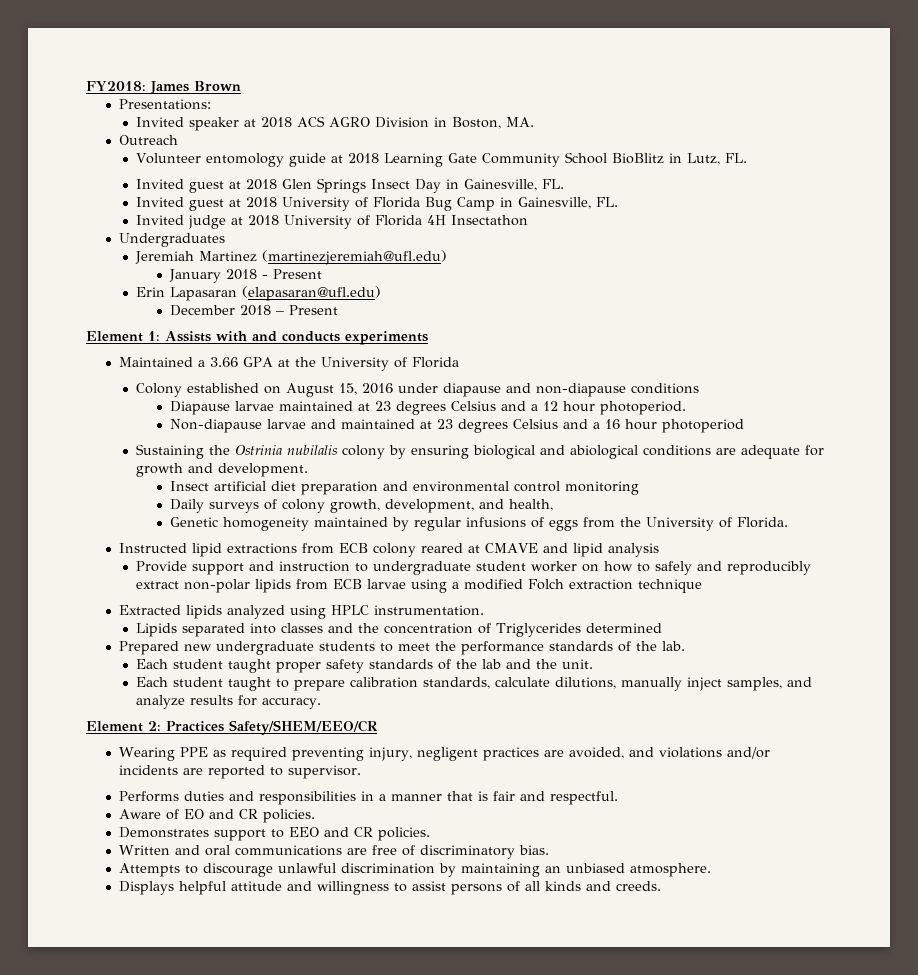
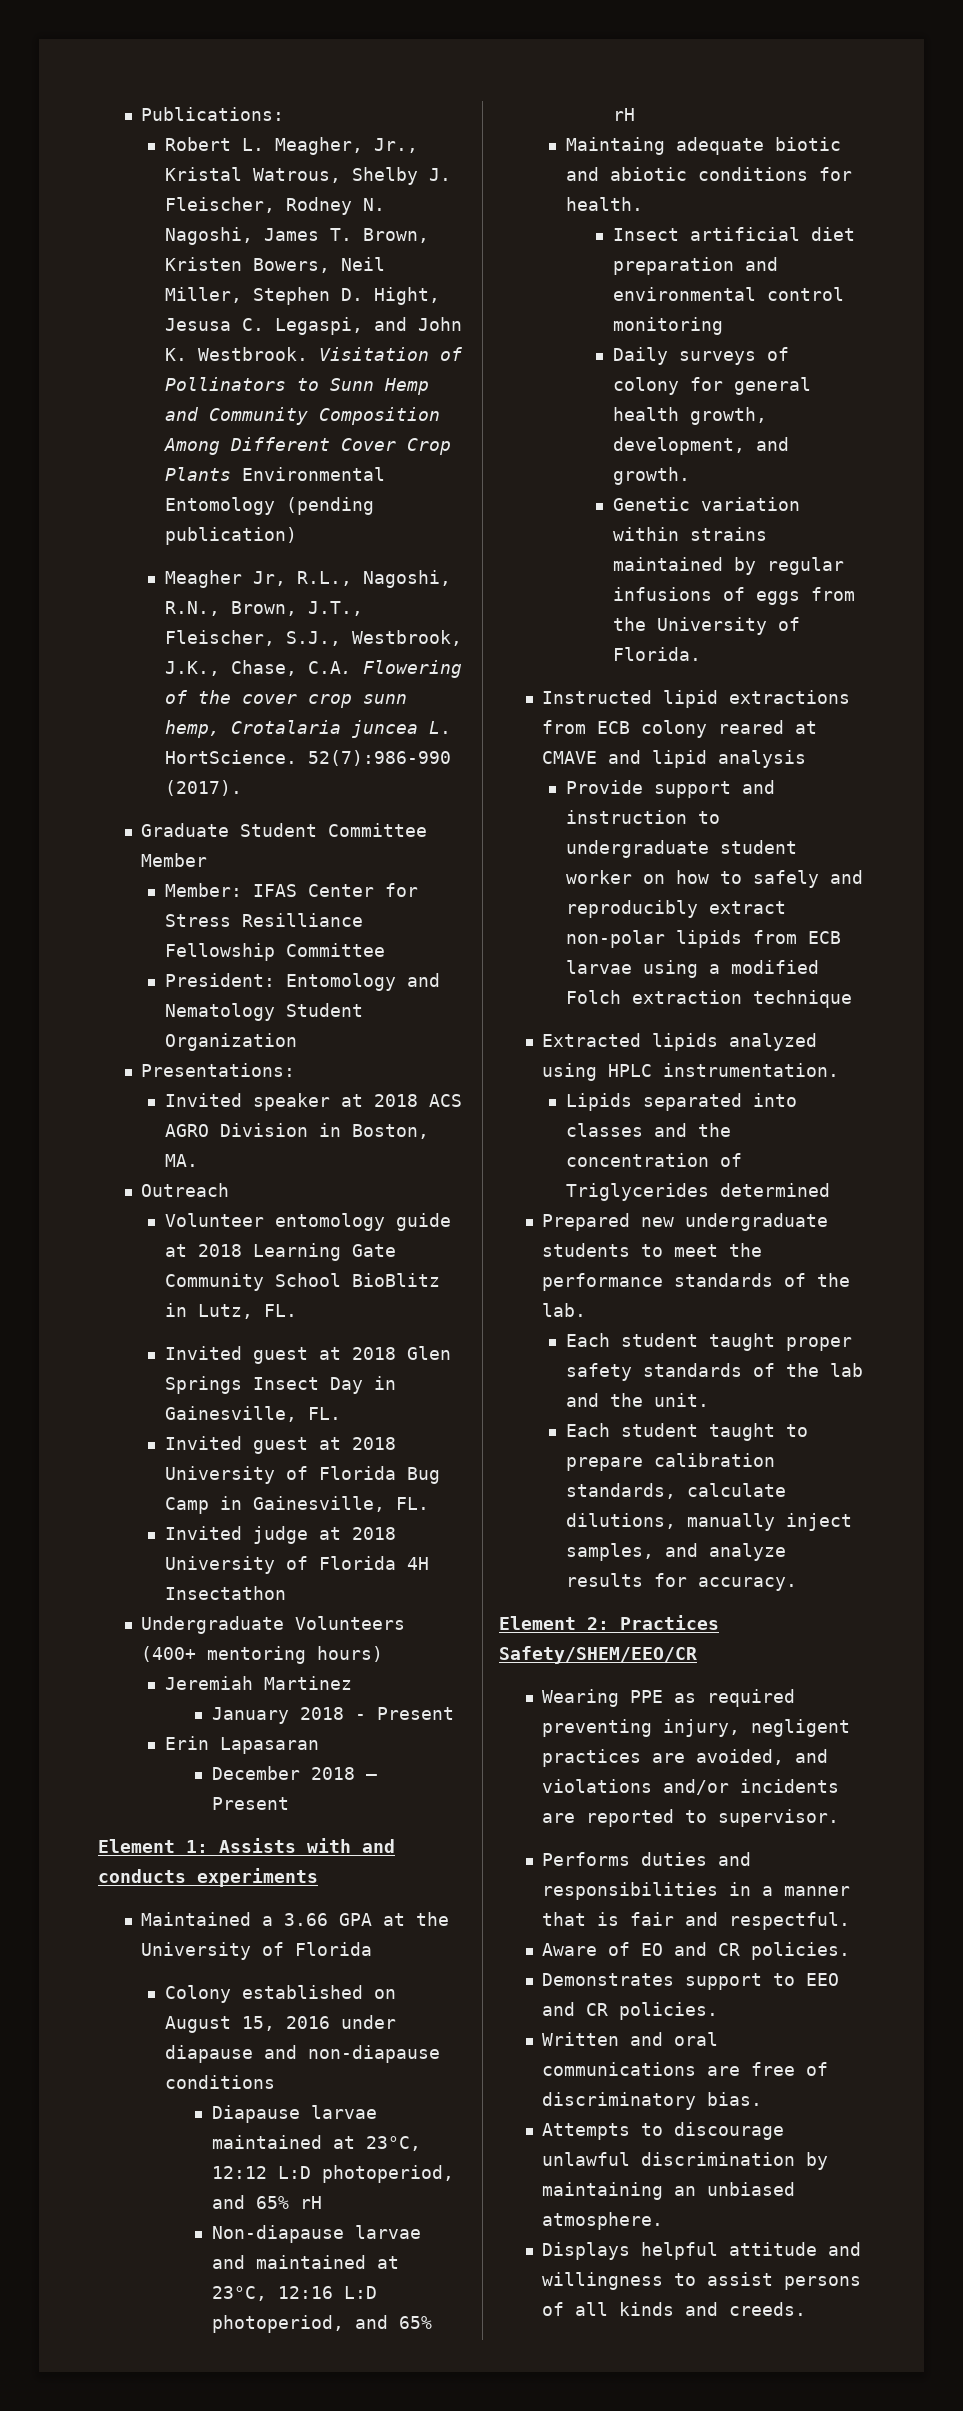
[86,81,241,95] FY2018: James Brown -> [141,107,285,121] [164,137,418,155] [164,167,451,185] [164,197,385,215] [164,227,429,245] [164,257,385,273] [164,287,440,305] [164,317,462,335] [164,347,462,361] [164,377,429,395] [164,407,440,425] [163,437,451,455] [164,467,385,481] [164,497,374,515] [164,527,297,545] [164,570,451,588] [164,601,363,616] [164,630,462,646] [164,660,462,678] [164,690,407,708] [164,720,451,738] [164,750,451,766] [164,780,242,796] [141,823,428,837] [141,853,208,867] [164,883,418,897] [164,913,363,927] [164,943,385,961] [164,973,440,991] [164,1003,363,1021] [164,1033,297,1051] Publications: // Robert L. Meagher, Jr., Kristal Watrous, Shelby J. Fleischer, Rodney N. Nagoshi, James T. Brown, Kristen Bowers, Neil Miller, Stephen D. Hight, Jesusa C. Legaspi, and John K. Westbrook. Visitation of Pollinators to Sunn Hemp and Community Composition Among Different Cover Crop Plants Environmental Entomology (pending publication) // Meagher Jr, R.L., Nagoshi, R.N., Brown, J.T., Fleischer, S.J., Westbrook, J.K., Chase, C.A. Flowering of the cover crop sunn hemp, Crotalaria juncea L. HortScience. 52(7):986-990 (2017). // Graduate Student Committee Member // Member: IFAS Center for Stress Resilliance Fellowship Committee // President: Entomology and Nematology Student Organization
[119,233,226,247] Undergraduates -> [141,1616,406,1634] [141,1646,384,1664] Undergraduate Volunteers (400+ mentoring hours)
[262,250,448,265] (martinezjeremiah@ufl.edu) -> (352, 1683) none
[242,286,382,301] (elapasaran@ufl.edu) -> (319, 1745) none
[375,401,687,415] 23 degrees Celsius and a 12 hour photoperiod. -> [365,2136,421,2151] [211,2165,454,2183] [211,2195,322,2209] 23°C, 12:12 L:D photoperiod, and 65% rH
[437,419,745,433] [136,444,825,459] [136,463,309,477] 23 degrees Celsius and a 16 hour photoperiod // Sustaining the Ostrinia nubilalis colony by ensuring biological and abiological conditions are adequate for growth and development. -> [211,2286,377,2301] [211,2315,432,2333] [612,108,635,121] [565,137,841,155] [565,167,852,181] [565,197,643,211] 23°C, 12:16 L:D photoperiod, and 65% rH // Maintaing adequate biotic and abiotic conditions for health.
(326, 506) none -> [689,377,811,395] [612,407,679,421] for general health
[509,499,554,511] health, -> [612,467,690,485] growth.
[223,517,310,531] homogeneity -> [700,497,800,511] [612,527,767,541] variation within strains

